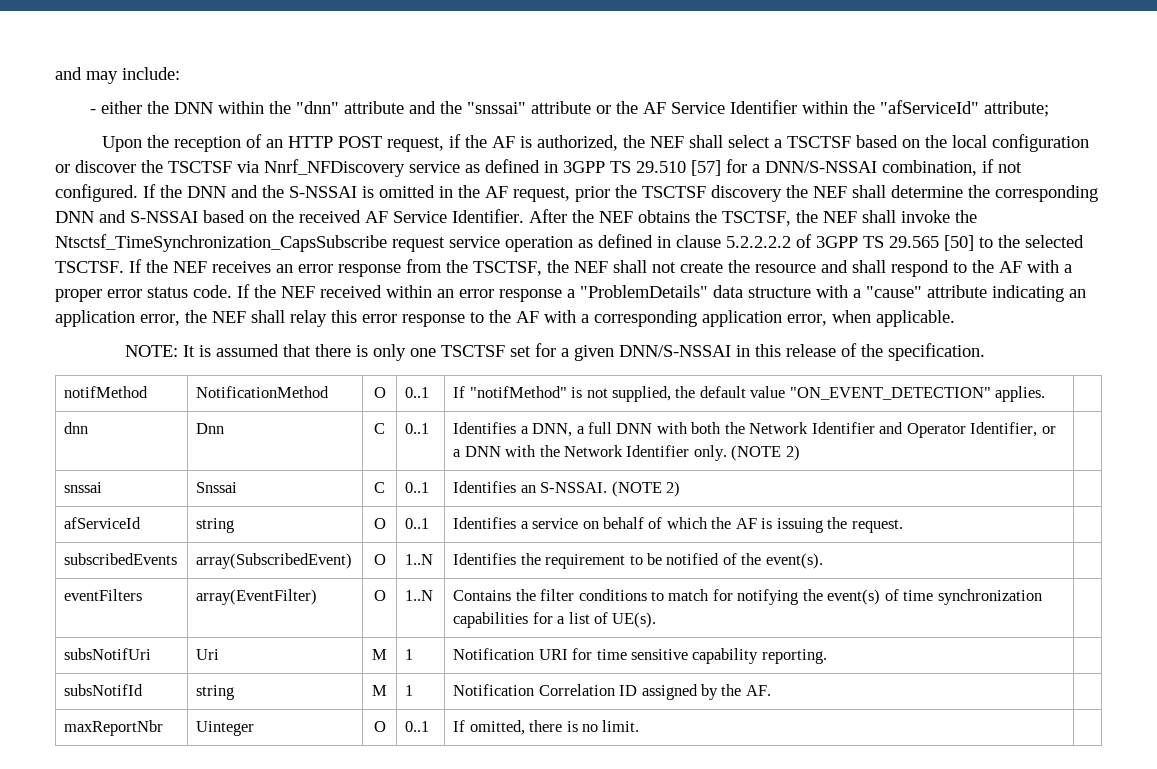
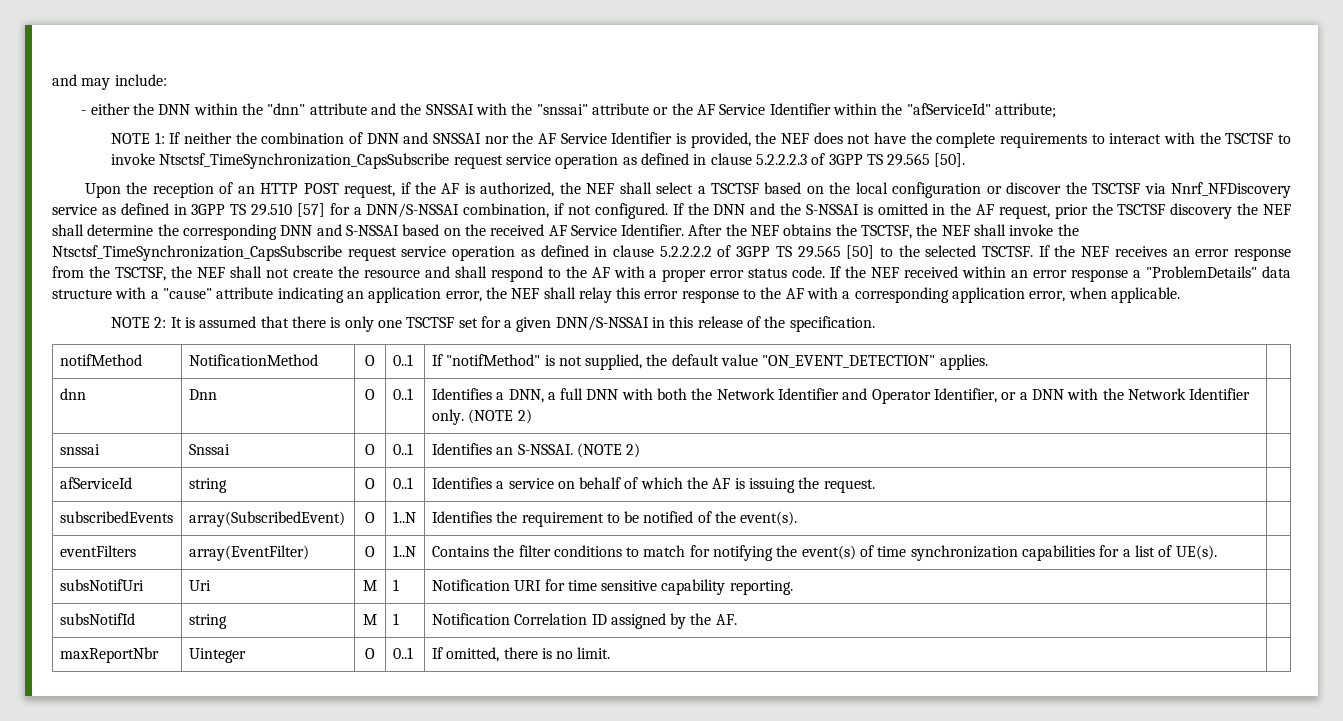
(462, 107) none -> [425,103,533,115] SNSSAI with the
(1049, 109) none -> [110,132,1291,148] [110,153,966,169] // NOTE 1: If neither the combination of DNN and SNSSAI nor the AF Service Identifier is provided, the NEF does not have the complete requirements to interact with the TSCTSF to invoke Ntsctsf_TimeSynchronization_CapsSubscribe request service operation as defined in clause 5.2.2.2.3 of 3GPP TS 29.565 [50].
[124,345,178,357] NOTE: -> [110,317,167,328] NOTE 2:
[374,423,385,434] C -> [365,389,375,400] O
[374,482,385,493] C -> [365,444,375,455] O

